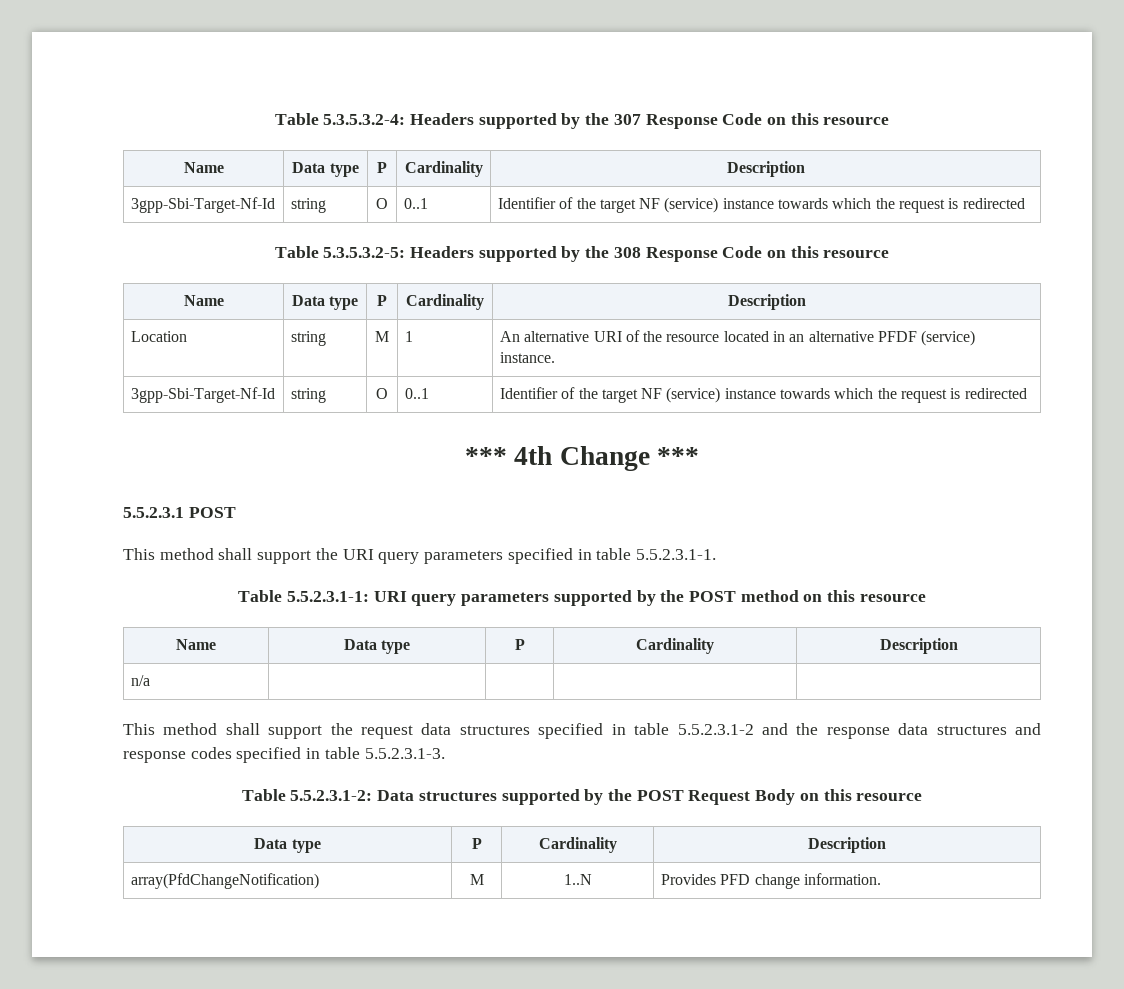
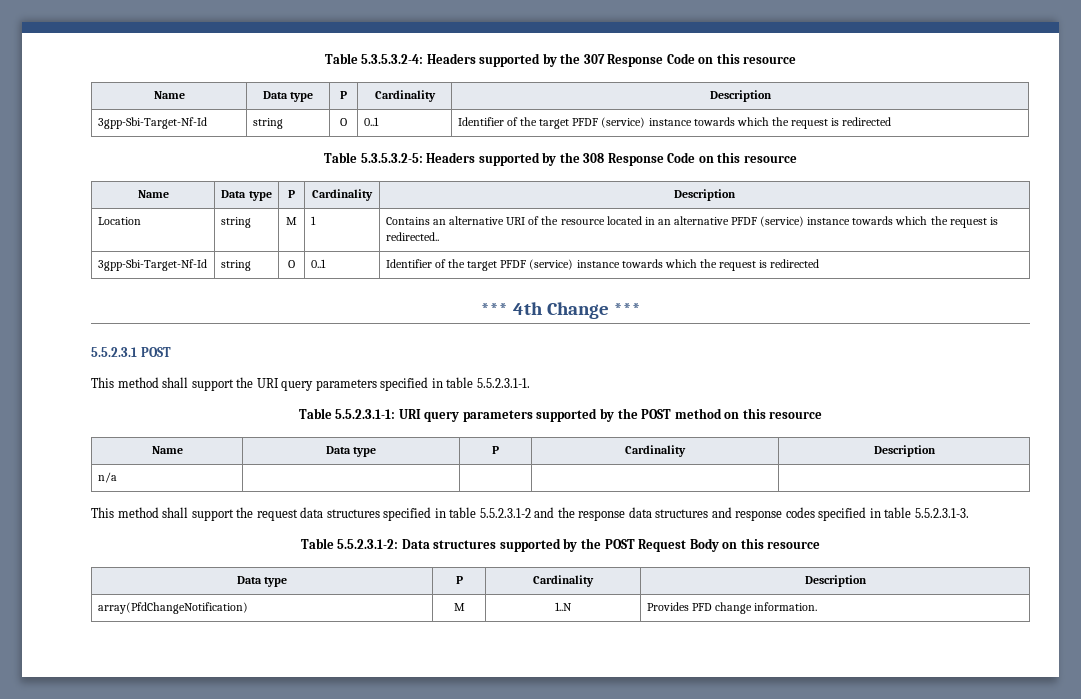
[639,198,661,209] NF -> [572,118,599,126] PFDF
[499,331,520,342] An -> [385,217,446,225] Contains an
[499,352,555,363] [130,387,275,403] [290,388,326,403] [376,388,388,399] [404,388,429,399] [499,387,663,403] instance. // 3gpp-Sbi-Target-Nf-Id | string | O | 0..1 | Identifier of the target NF -> [807,216,998,228] [385,232,439,241] [97,259,207,271] [220,260,251,271] [288,260,295,268] [310,259,326,268] [385,259,527,271] instance towards which the request is redirected.. // 3gpp-Sbi-Target-Nf-Id | string | O | 0..1 | Identifier of the target PFDF

